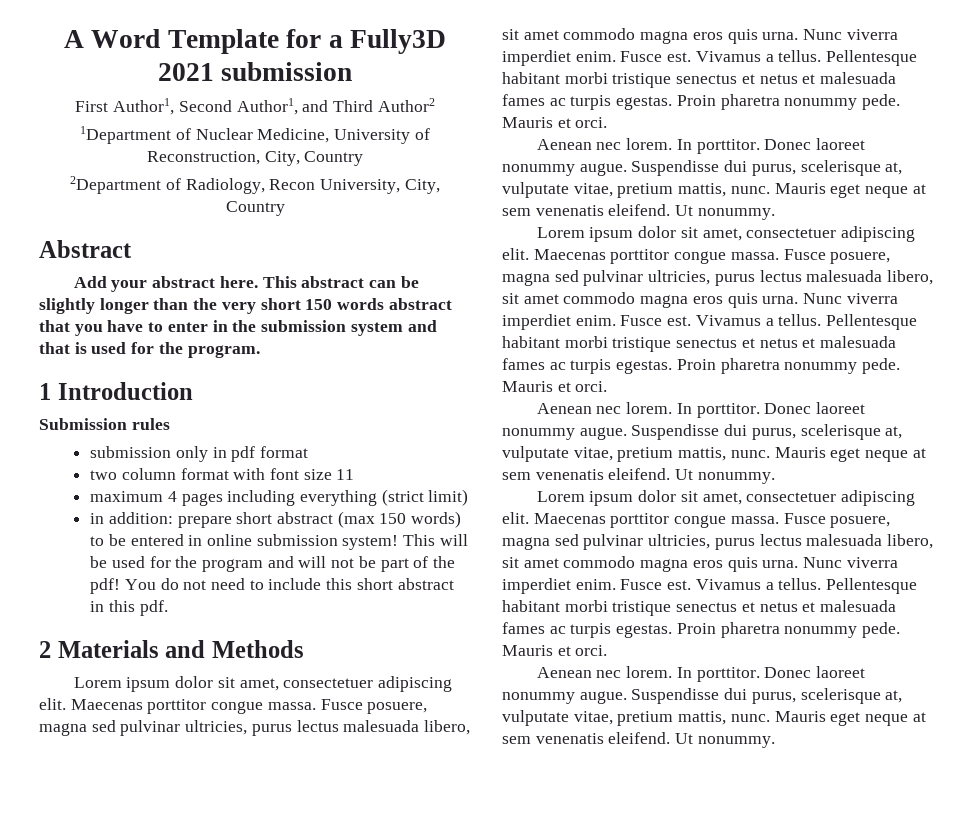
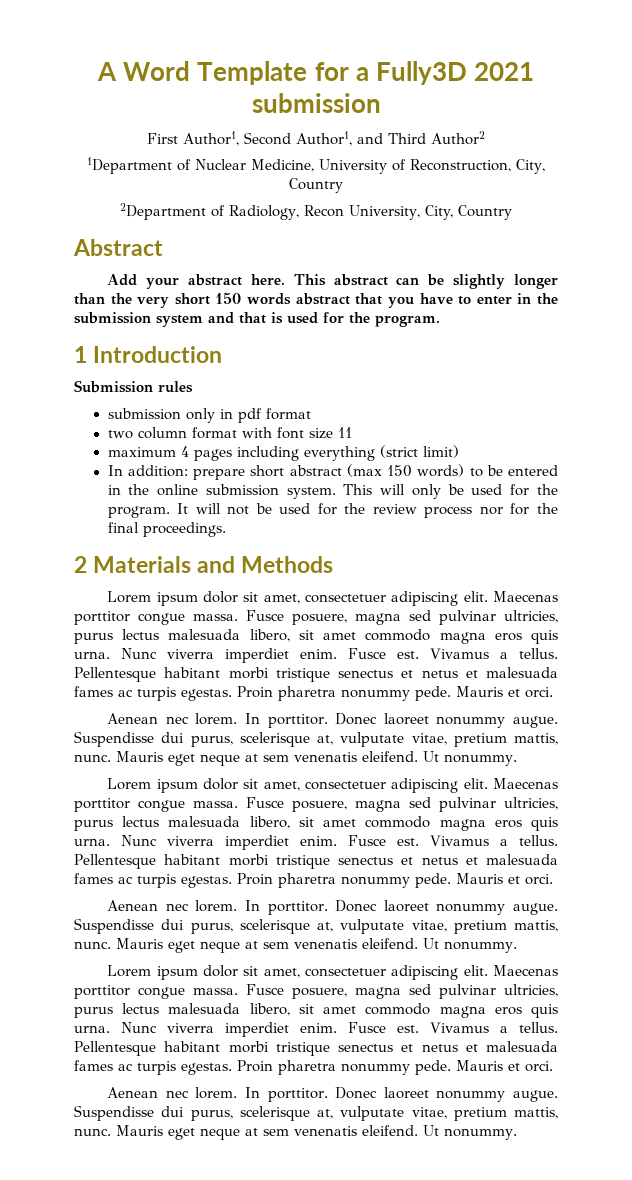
[90,513,105,524] in -> [107,465,123,476] In
(203, 540) none -> [128,484,150,495] the
[342,535,399,550] system! -> [286,487,336,499] system.
[90,556,294,572] be used for the program and -> [411,484,558,499] [107,503,189,518] only be used for the program. It
[380,556,456,572] [90,578,454,594] [90,600,168,616] part of the pdf! You do not need to include this short abstract in this pdf. -> [279,503,558,518] [107,522,226,537] used for the review process nor for the final proceedings.

